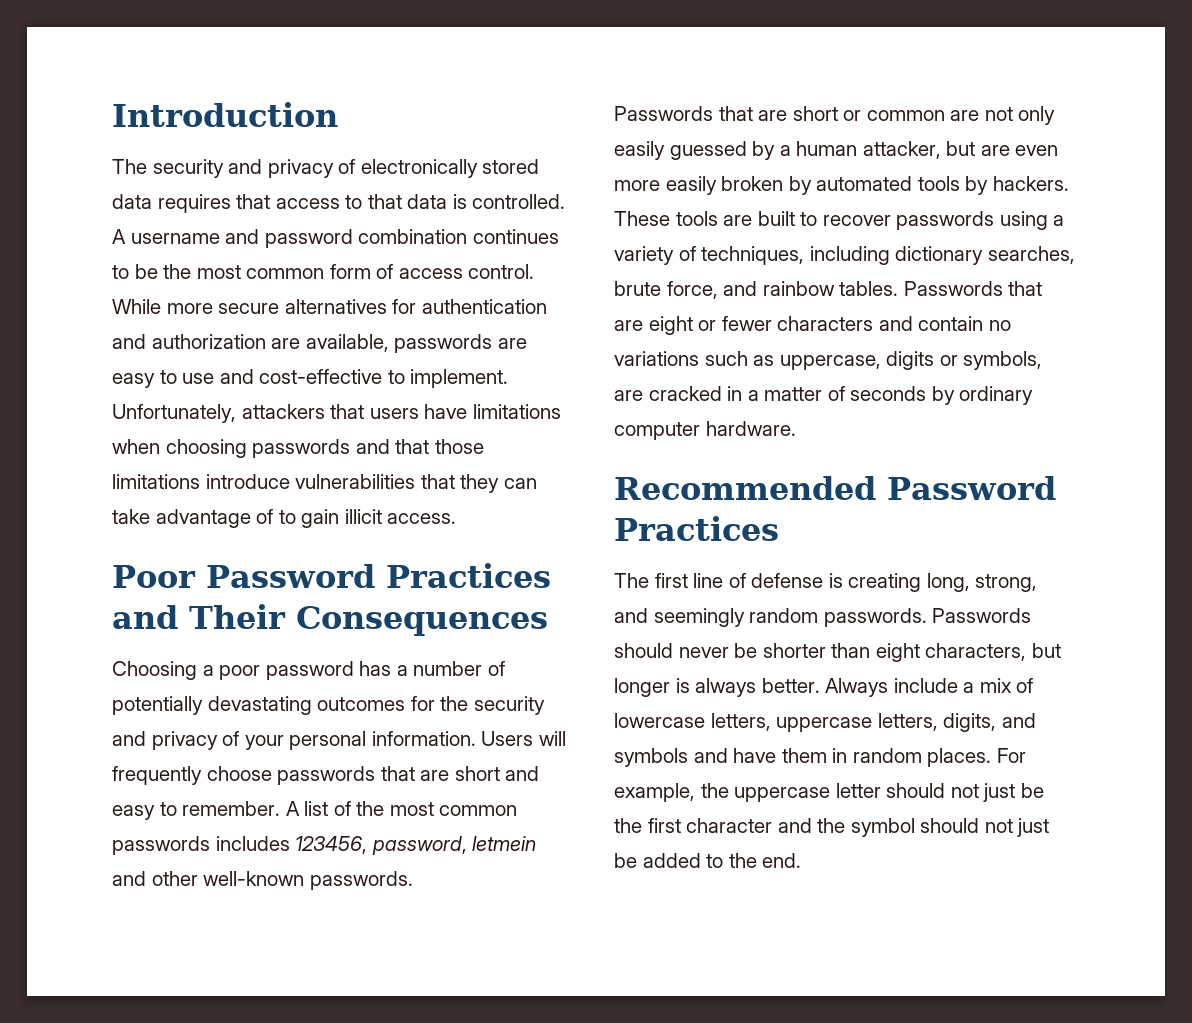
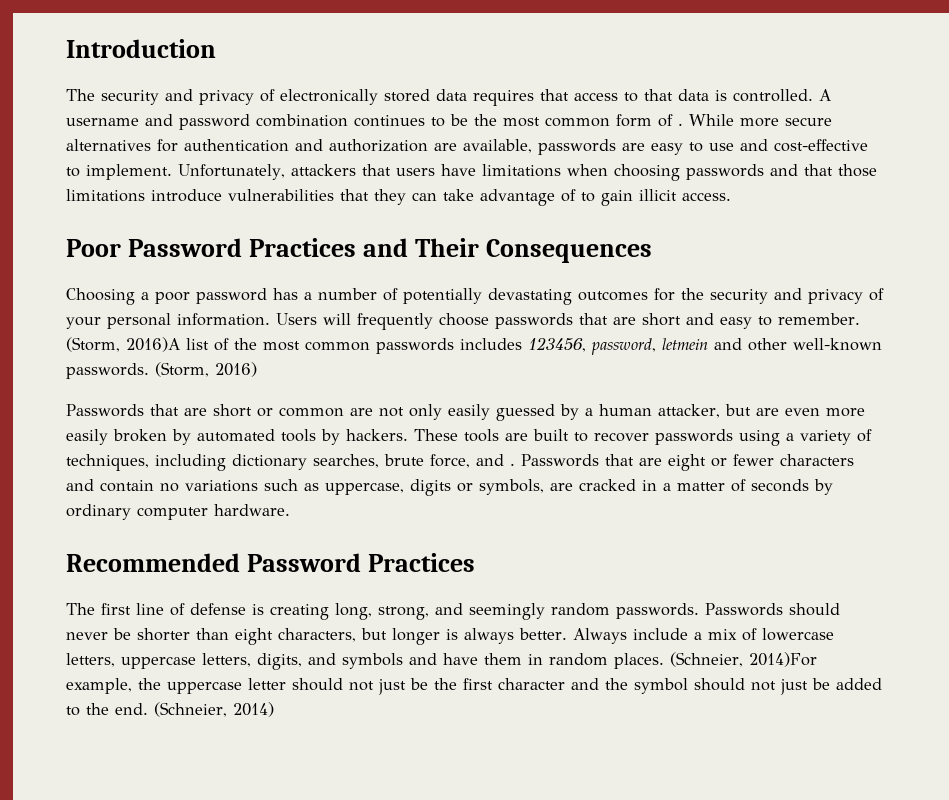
[398,264,535,279] access control. -> [678,123,683,126] .
[285,801,300,816] A -> [66,337,180,352] (Storm, 2016)A
(413, 880) none -> [155,362,257,377] (Storm, 2016)
[762,281,899,296] rainbow tables. -> [510,463,515,466] .
[996,748,1026,763] For -> [670,652,817,667] (Schneier, 2014)For
(802, 860) none -> [154,702,274,717] (Schneier, 2014)

